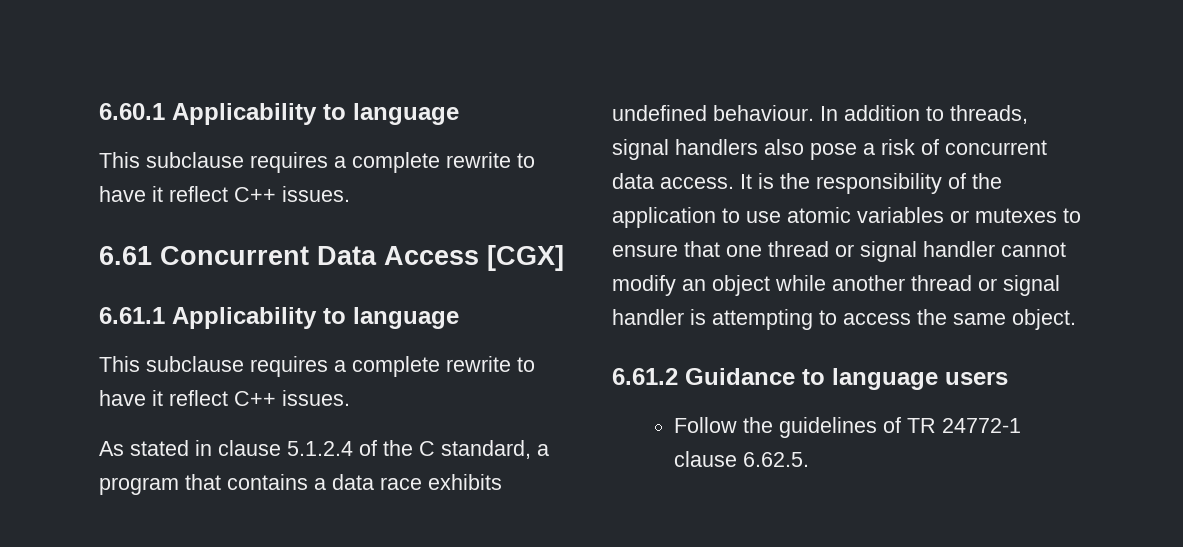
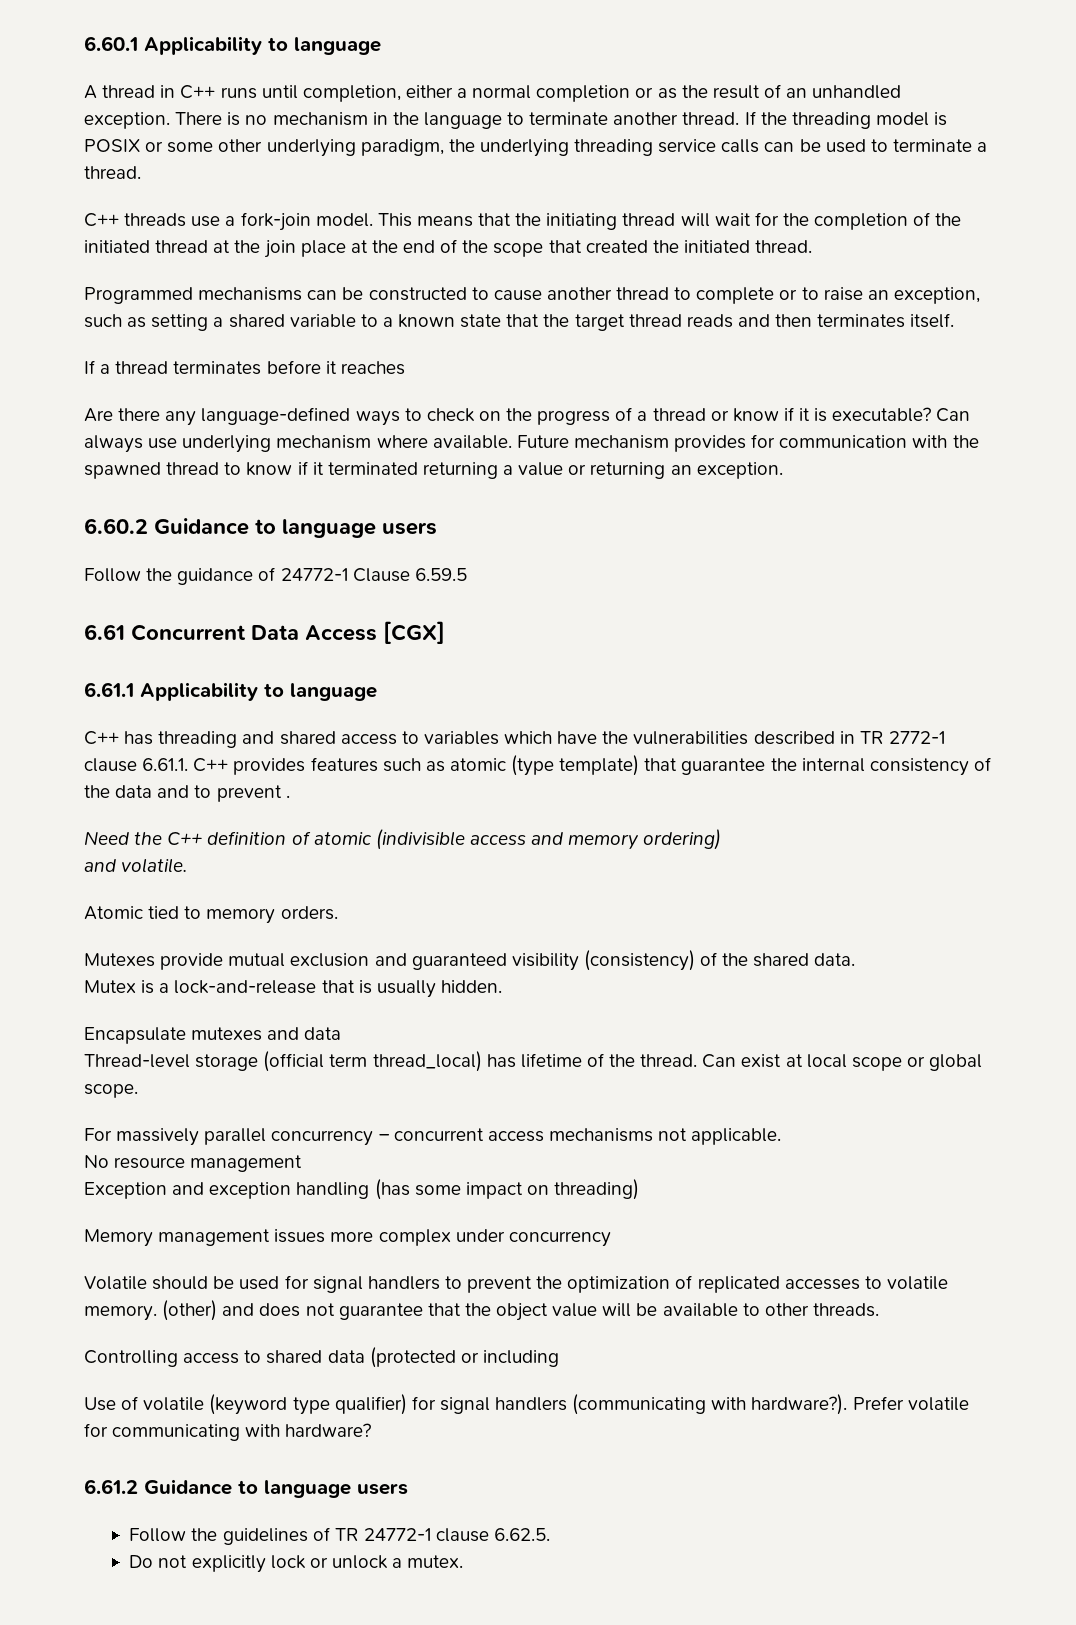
[99,152,535,173] [99,186,350,202] This subclause requires a complete rewrite to have it reflect C++ issues. -> [84,84,902,102] [84,111,948,129] [84,139,988,157] [84,166,141,179] [84,212,962,231] [84,239,813,258] [84,287,980,304] [84,313,955,331] [84,360,405,375] [84,407,971,426] [84,434,979,453] [84,461,783,479] [84,518,437,538] [84,567,467,585] A thread in C++ runs until completion, either a normal completion or as the result of an unhandled exception. There is no mechanism in the language to terminate another thread. If the threading model is POSIX or some other underlying paradigm, the underlying threading service calls can be used to terminate a thread. // C++ threads use a fork-join model. This means that the initiating thread will wait for the completion of the initiated thread at the join place at the end of the scope that created the initiated thread. // Programmed mechanisms can be constructed to cause another thread to complete or to raise an exception, such as setting a shared variable to a known state that the target thread reads and then terminates itself. // If a thread terminates before it reaches // Are there any language-defined ways to check on the progress of a thread or know if it is executable? Can always use underlying mechanism where available. Future mechanism provides for communication with the spawned thread to know if it terminated returning a value or returning an exception. // 6.60.2 Guidance to language users // Follow the guidance of 24772-1 Clause 6.59.5
[99,356,535,377] [99,390,350,406] [99,440,549,459] [99,474,502,495] [612,105,1028,124] [612,139,1047,160] [612,173,1002,194] [612,207,1081,228] [612,241,1066,262] [612,275,1060,296] [612,309,1076,330] This subclause requires a complete rewrite to have it reflect C++ issues. // As stated in clause 5.1.2.4 of the C standard, a program that contains a data race exhibits undefined behaviour. In addition to threads, signal handlers also pose a risk of concurrent data access. It is the responsibility of the application to use atomic variables or mutexes to ensure that one thread or signal handler cannot modify an object while another thread or signal handler is attempting to access the same object. -> [84,731,945,748] [84,755,991,776] [84,785,290,802] [84,829,722,850] [84,858,188,873] [84,906,338,924] [84,950,856,971] [84,980,502,998] [84,1027,342,1044] [84,1051,983,1072] [84,1084,138,1098] [84,1128,782,1146] [84,1155,303,1172] [84,1179,640,1200] [84,1229,611,1247] [84,1275,948,1293] [84,1300,879,1321] [84,1347,559,1368] [84,1394,969,1415] [84,1423,372,1441] C++ has threading and shared access to variables which have the vulnerabilities described in TR 2772-1 clause 6.61.1. C++ provides features such as atomic (type template) that guarantee the internal consistency of the data and to prevent . // Need the C++ definition of atomic (indivisible access and memory ordering) // and volatile. // Atomic tied to memory orders. // Mutexes provide mutual exclusion and guaranteed visibility (consistency) of the shared data. // Mutex is a lock-and-release that is usually hidden. // Encapsulate mutexes and data // Thread-level storage (official term thread_local) has lifetime of the thread. Can exist at local scope or global scope. // For massively parallel concurrency – concurrent access mechanisms not applicable. // No resource management // Exception and exception handling (has some impact on threading) // Memory management issues more complex under concurrency // Volatile should be used for signal handlers to prevent the optimization of replicated accesses to volatile memory. (other) and does not guarantee that the object value will be available to other threads. // Controlling access to shared data (protected or including // Use of volatile (keyword type qualifier) for signal handlers (communicating with hardware?). Prefer volatile for communicating with hardware?
(810, 459) none -> [129,1555,464,1573] // Do not explicitly lock or unlock a mutex.

